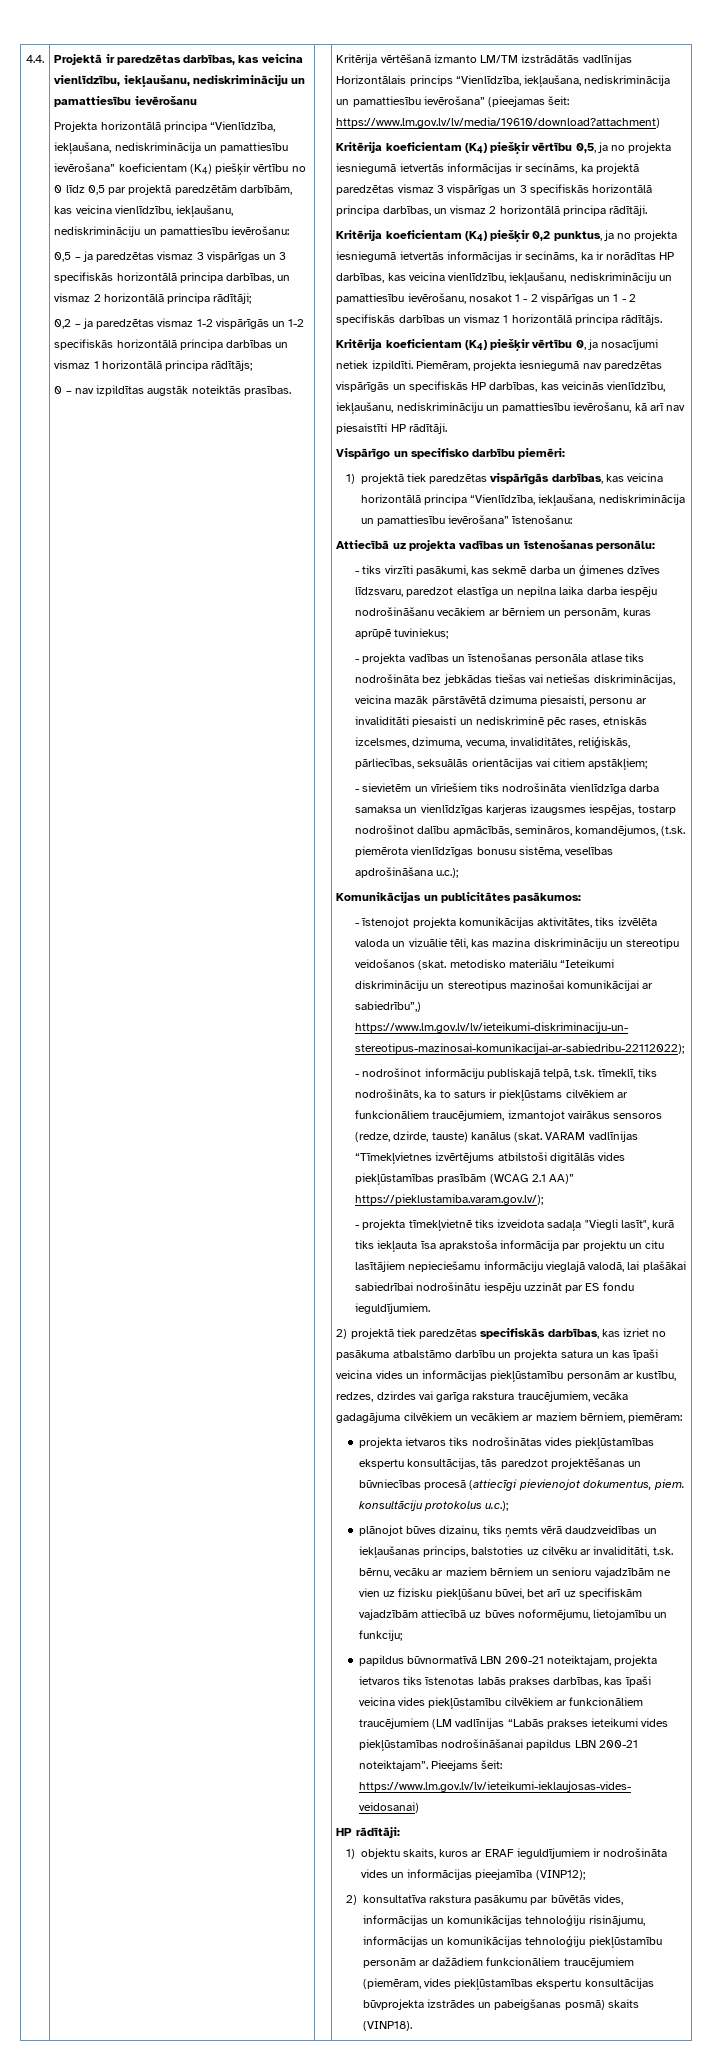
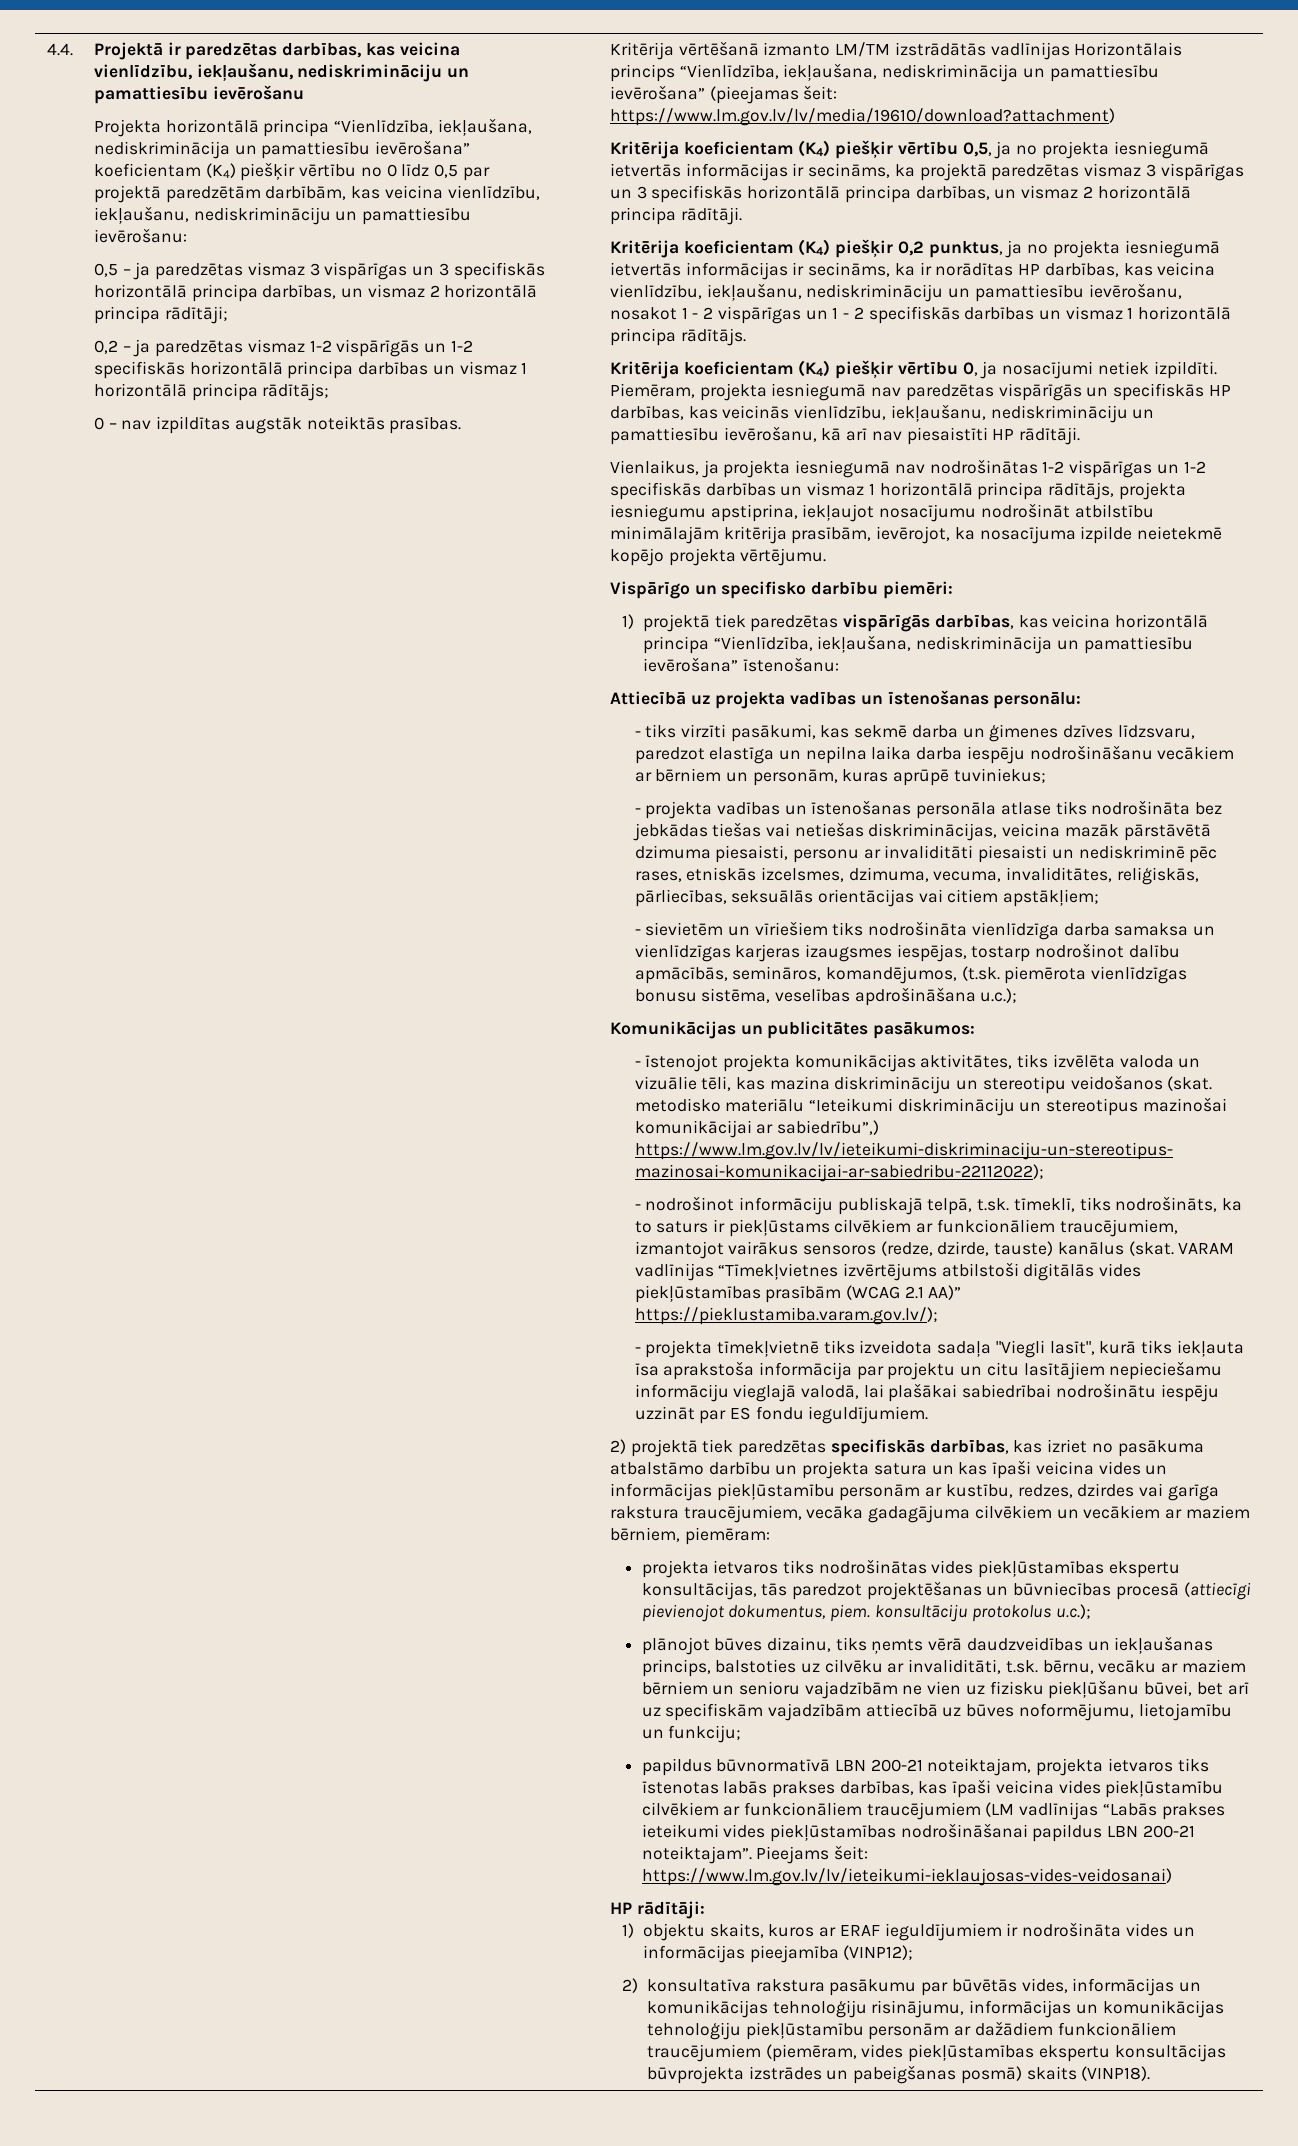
(447, 428) none -> [609,459,1206,478] [609,482,1186,500] [609,503,1154,522] [609,526,1223,544] [609,548,827,566] // Vienlaikus, ja projekta iesniegumā nav nodrošinātas 1-2 vispārīgas un 1-2 specifiskās darbības un vismaz 1 horizontālā principa rādītājs, projekta iesniegumu apstiprina, iekļaujot nosacījumu nodrošināt atbilstību minimālajām kritērija prasībām, ievērojot, ka nosacījuma izpilde neietekmē kopējo projekta vērtējumu.

